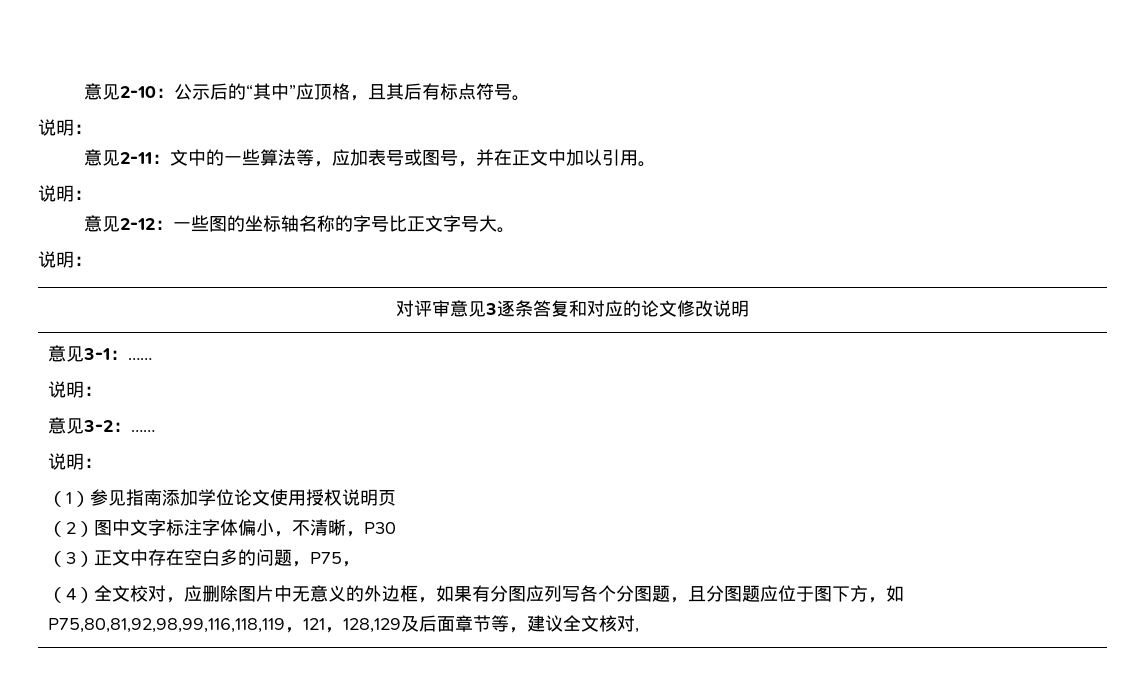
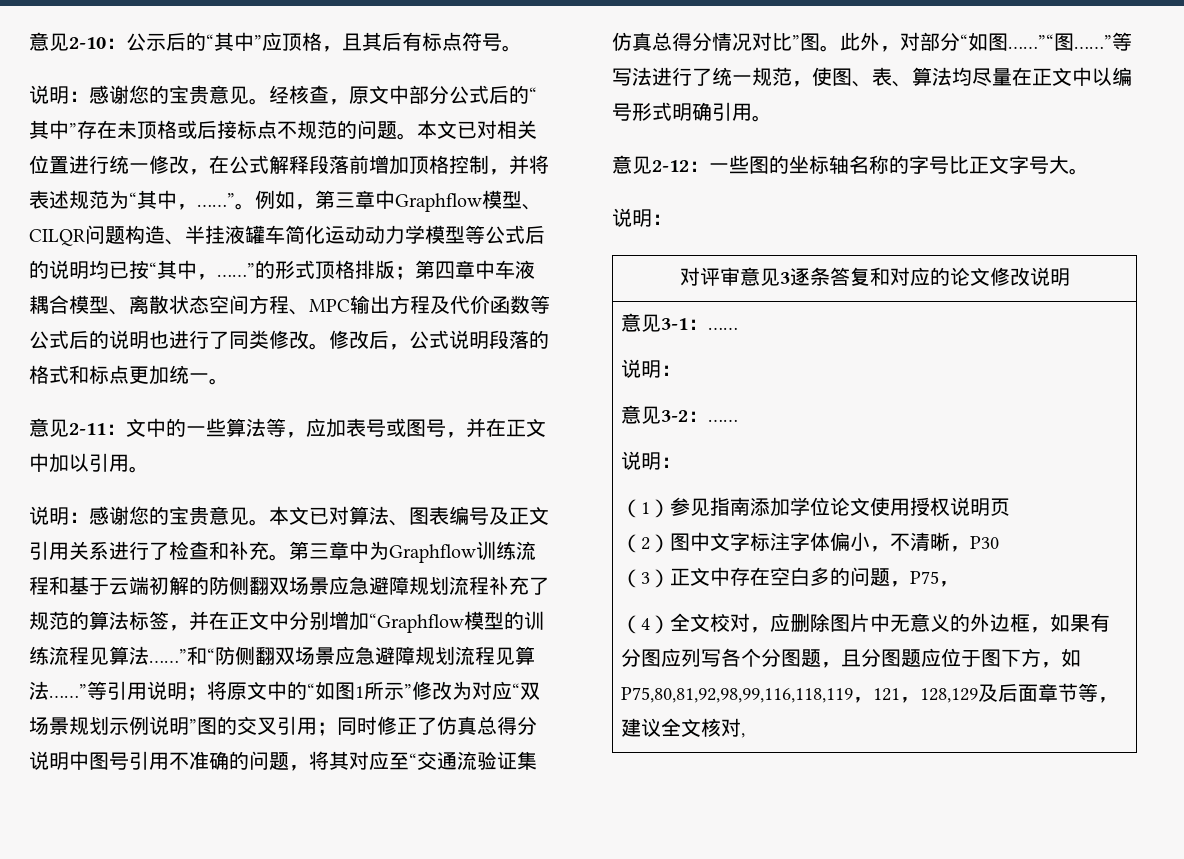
(92, 129) none -> [89,85,537,105] [29,120,537,140] [29,155,549,175] [29,190,542,212] [29,225,545,246] [29,260,535,280] [29,295,550,315] [29,330,549,350] [29,365,229,385] 感谢您的宝贵意见。经核查，原文中部分公式后的“其中”存在未顶格或后接标点不规范的问题。本文已对相关位置进行统一修改，在公式解释段落前增加顶格控制，并将表述规范为“其中，……”。例如，第三章中Graphflow模型、CILQR问题构造、半挂液罐车简化运动动力学模型等公式后的说明均已按“其中，……”的形式顶格排版；第四章中车液耦合模型、离散状态空间方程、MPC输出方程及代价函数等公式后的说明也进行了同类修改。修改后，公式说明段落的格式和标点更加统一。
(92, 195) none -> [89,506,549,526] [29,541,536,563] [29,576,549,595] [29,611,544,633] [29,646,535,665] [29,681,540,701] [29,716,537,736] [29,751,537,771] [612,32,1132,52] [612,67,1132,87] [612,102,772,122] 感谢您的宝贵意见。本文已对算法、图表编号及正文引用关系进行了检查和补充。第三章中为Graphflow训练流程和基于云端初解的防侧翻双场景应急避障规划流程补充了规范的算法标签，并在正文中分别增加“Graphflow模型的训练流程见算法……”和“防侧翻双场景应急避障规划流程见算法……”等引用说明；将原文中的“如图1所示”修改为对应“双场景规划示例说明”图的交叉引用；同时修正了仿真总得分说明中图号引用不准确的问题，将其对应至“交通流验证集仿真总得分情况对比”图。此外，对部分“如图……”“图……”等写法进行了统一规范，使图、表、算法均尽量在正文中以编号形式明确引用。

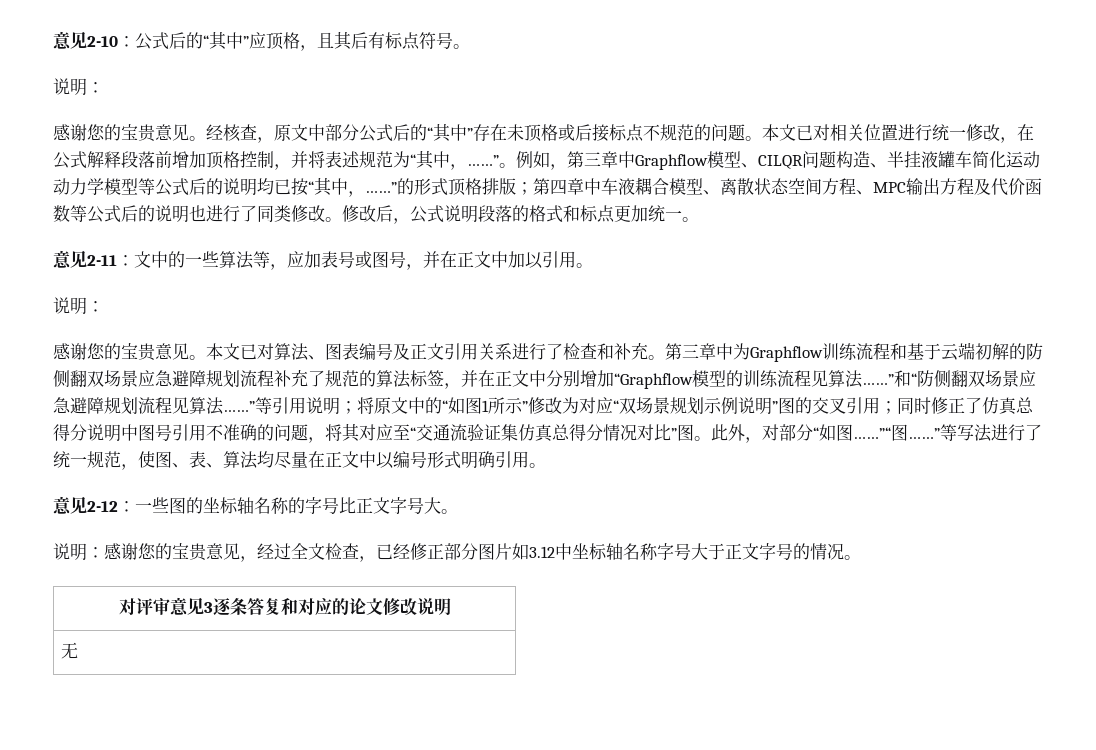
[146,33,166,51] 示 -> [152,32,169,50] 式
(89, 96) none -> (104, 87) //
(89, 517) none -> (104, 306) //
(672, 219) none -> [104,543,861,562] 感谢您的宝贵意见，经过全文检查，已经修正部分图片如3.12中坐标轴名称字号大于正文字号的情况。
[620,313,738,332] [620,359,681,378] [620,405,738,424] [620,451,681,470] [620,497,1010,518] [620,532,999,553] [620,567,959,588] [620,613,1110,634] [620,648,1081,668] [620,683,1118,703] [620,718,745,738] 意见3-1：…… // 说明： // 意见3-2：…… // 说明： // （1）参见指南添加学位论文使用授权说明页 // （2）图中文字标注字体偏小，不清晰，P30 // （3）正文中存在空白多的问题，P75， // （4）全文校对，应删除图片中无意义的外边框，如果有分图应列写各个分图题，且分图题应位于图下方，如P75,80,81,92,98,99,116,118,119，121，128,129及后面章节等，建议全文核对, -> [61,642,79,659] 无

